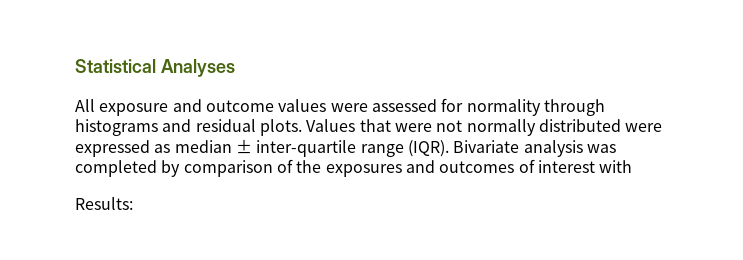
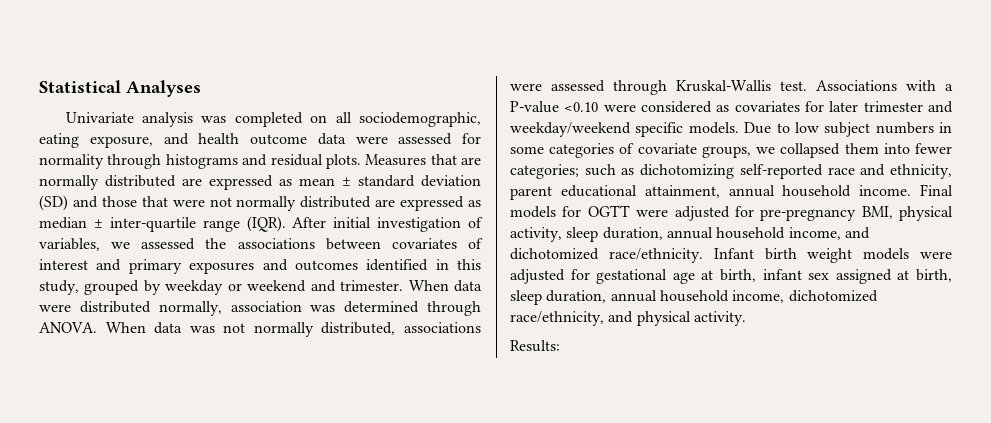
[75,99,327,116] All exposure and outcome values -> [65,112,481,127] [39,133,346,148] Univariate analysis was completed on all sociodemographic, eating exposure, and health outcome data
[306,119,356,132] Values -> [365,154,481,166] [39,175,481,190] [39,195,137,211] Measures that are normally distributed are expressed as mean ± standard deviation (SD) and those
[625,123,663,132] were -> [375,199,396,207] are
[453,140,616,157] [75,159,633,177] Bivariate analysis was completed by comparison of the exposures and outcomes of interest with -> [292,217,483,232] [39,238,484,251] [39,259,481,274] [39,280,483,295] [39,301,481,316] [39,322,481,337] [510,80,953,95] [510,101,953,113] [510,122,952,137] [510,143,952,158] [510,164,952,179] [510,184,953,200] [510,205,953,221] [510,227,870,242] [510,248,952,263] [510,269,952,284] [510,290,878,305] [510,311,746,326] After initial investigation of variables, we assessed the associations between covariates of interest and primary exposures and outcomes identified in this study, grouped by weekday or weekend and trimester. When data were distributed normally, association was determined through ANOVA. When data was not normally distributed, associations were assessed through Kruskal-Wallis test. Associations with a P-value <0.10 were considered as covariates for later trimester and weekday/weekend specific models. Due to low subject numbers in some categories of covariate groups, we collapsed them into fewer categories; such as dichotomizing self-reported race and ethnicity, parent educational attainment, annual household income. Final models for OGTT were adjusted for pre-pregnancy BMI, physical activity, sleep duration, annual household income, and dichotomized race/ethnicity. Infant birth weight models were adjusted for gestational age at birth, infant sex assigned at birth, sleep duration, annual household income, dichotomized race/ethnicity, and physical activity.

